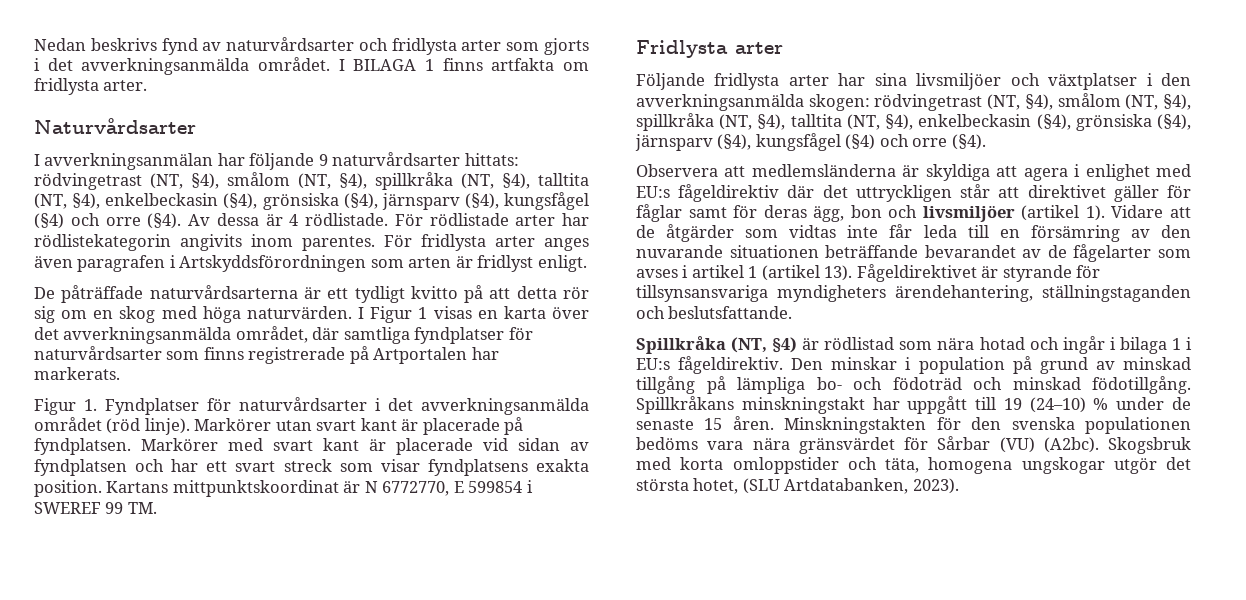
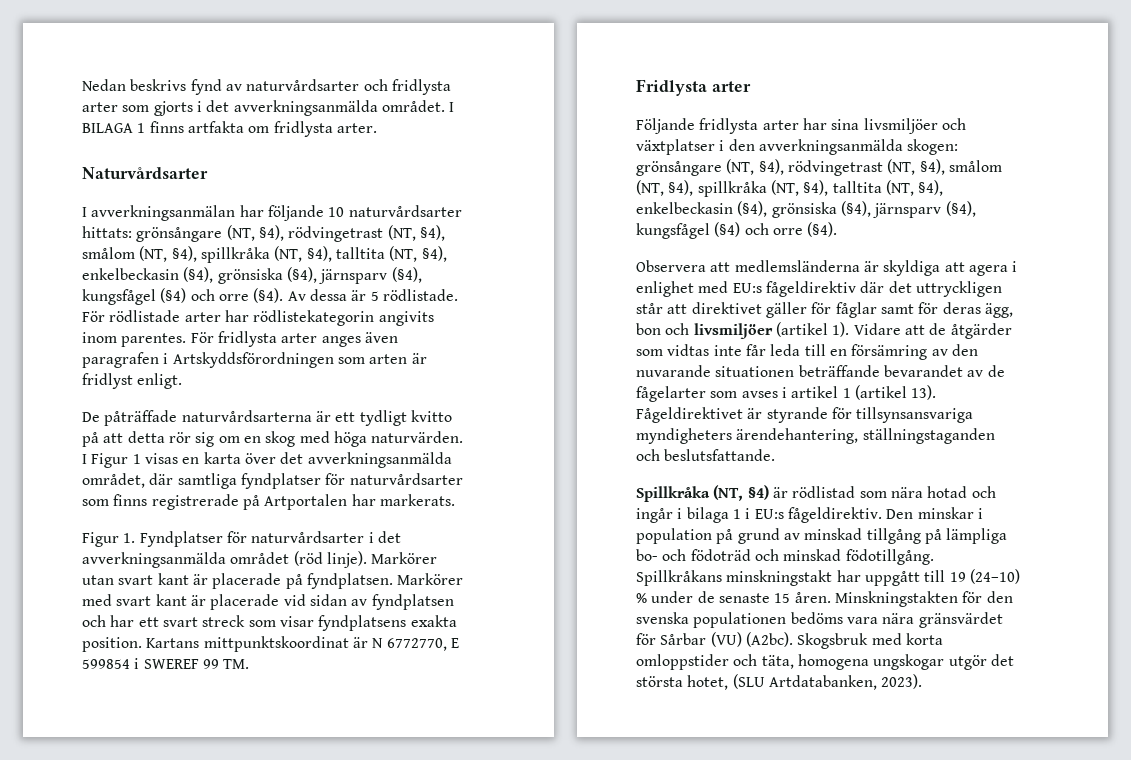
[318,154,328,166] 9 -> [328,207,345,217] 10
(519, 159) none -> [136,225,284,242] grönsångare (NT, §4),
[289,214,299,226] 4 -> [370,291,379,301] 5
(870, 102) none -> [636,159,784,176] grönsångare (NT, §4),

